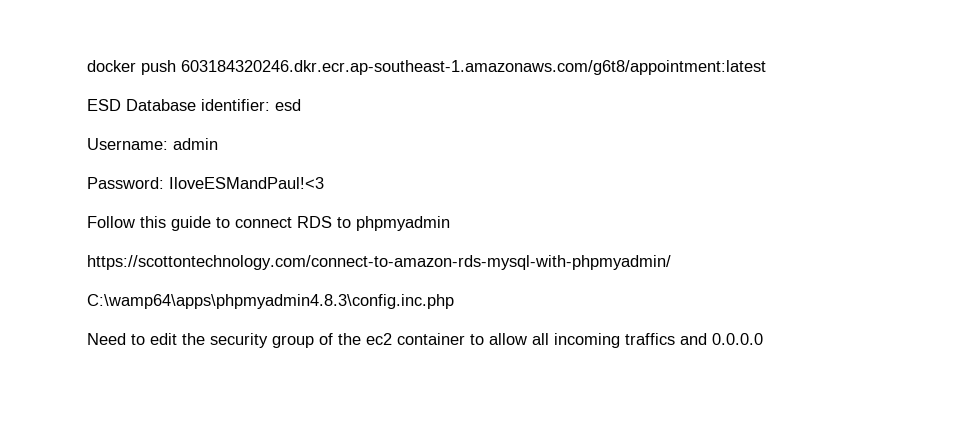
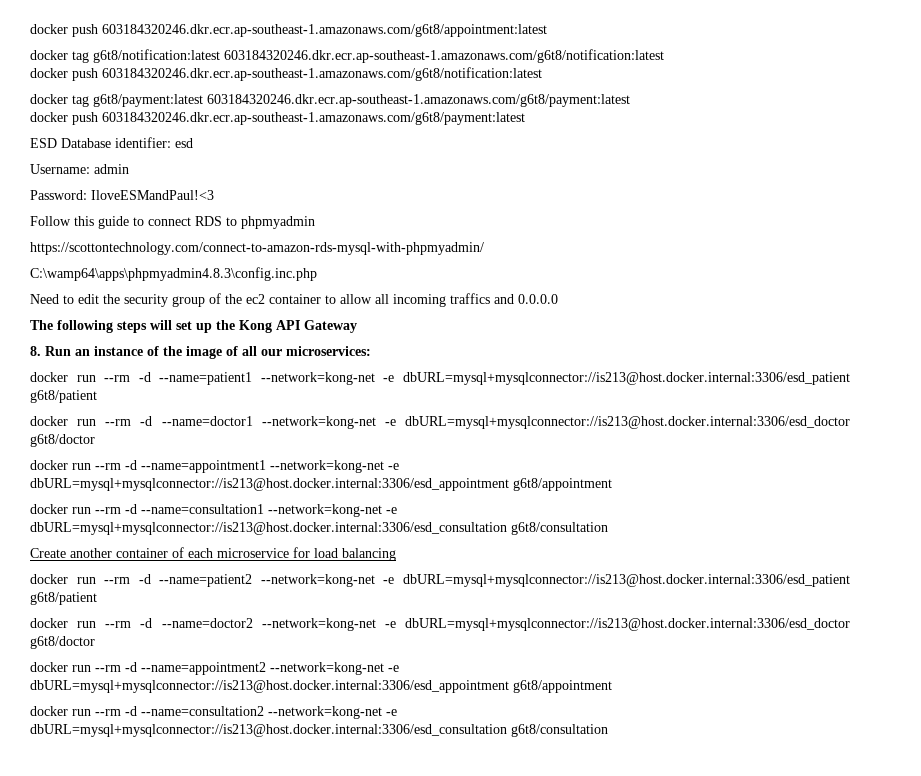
(766, 67) none -> [30,49,664,63] [30,67,542,81] [30,94,630,107] [30,112,525,125] // docker tag g6t8/notification:latest 603184320246.dkr.ecr.ap-southeast-1.amazonaws.com/g6t8/notification:latest // docker push 603184320246.dkr.ecr.ap-southeast-1.amazonaws.com/g6t8/notification:latest // docker tag g6t8/payment:latest 603184320246.dkr.ecr.ap-southeast-1.amazonaws.com/g6t8/payment:latest // docker push 603184320246.dkr.ecr.ap-southeast-1.amazonaws.com/g6t8/payment:latest
(763, 339) none -> [30,320,357,333] [30,346,371,359] [30,372,850,385] [30,390,97,403] [30,416,850,429] [30,434,95,447] [30,460,399,473] [30,478,612,491] [30,504,397,517] [30,522,608,535] [30,547,396,561] [30,574,850,587] [30,592,97,605] [30,618,850,631] [30,636,95,649] [30,662,399,675] [30,680,612,693] [30,706,397,719] [30,724,608,737] // The following steps will set up the Kong API Gateway // 8. Run an instance of the image of all our microservices: // docker run --rm -d --name=patient1 --network=kong-net -e dbURL=mysql+mysqlconnector://is213@host.docker.internal:3306/esd_patient g6t8/patient // docker run --rm -d --name=doctor1 --network=kong-net -e dbURL=mysql+mysqlconnector://is213@host.docker.internal:3306/esd_doctor g6t8/doctor // docker run --rm -d --name=appointment1 --network=kong-net -e dbURL=mysql+mysqlconnector://is213@host.docker.internal:3306/esd_appointment g6t8/appointment // docker run --rm -d --name=consultation1 --network=kong-net -e dbURL=mysql+mysqlconnector://is213@host.docker.internal:3306/esd_consultation g6t8/consultation // Create another container of each microservice for load balancing // docker run --rm -d --name=patient2 --network=kong-net -e dbURL=mysql+mysqlconnector://is213@host.docker.internal:3306/esd_patient g6t8/patient // docker run --rm -d --name=doctor2 --network=kong-net -e dbURL=mysql+mysqlconnector://is213@host.docker.internal:3306/esd_doctor g6t8/doctor // docker run --rm -d --name=appointment2 --network=kong-net -e dbURL=mysql+mysqlconnector://is213@host.docker.internal:3306/esd_appointment g6t8/appointment // docker run --rm -d --name=consultation2 --network=kong-net -e dbURL=mysql+mysqlconnector://is213@host.docker.internal:3306/esd_consultation g6t8/consultation

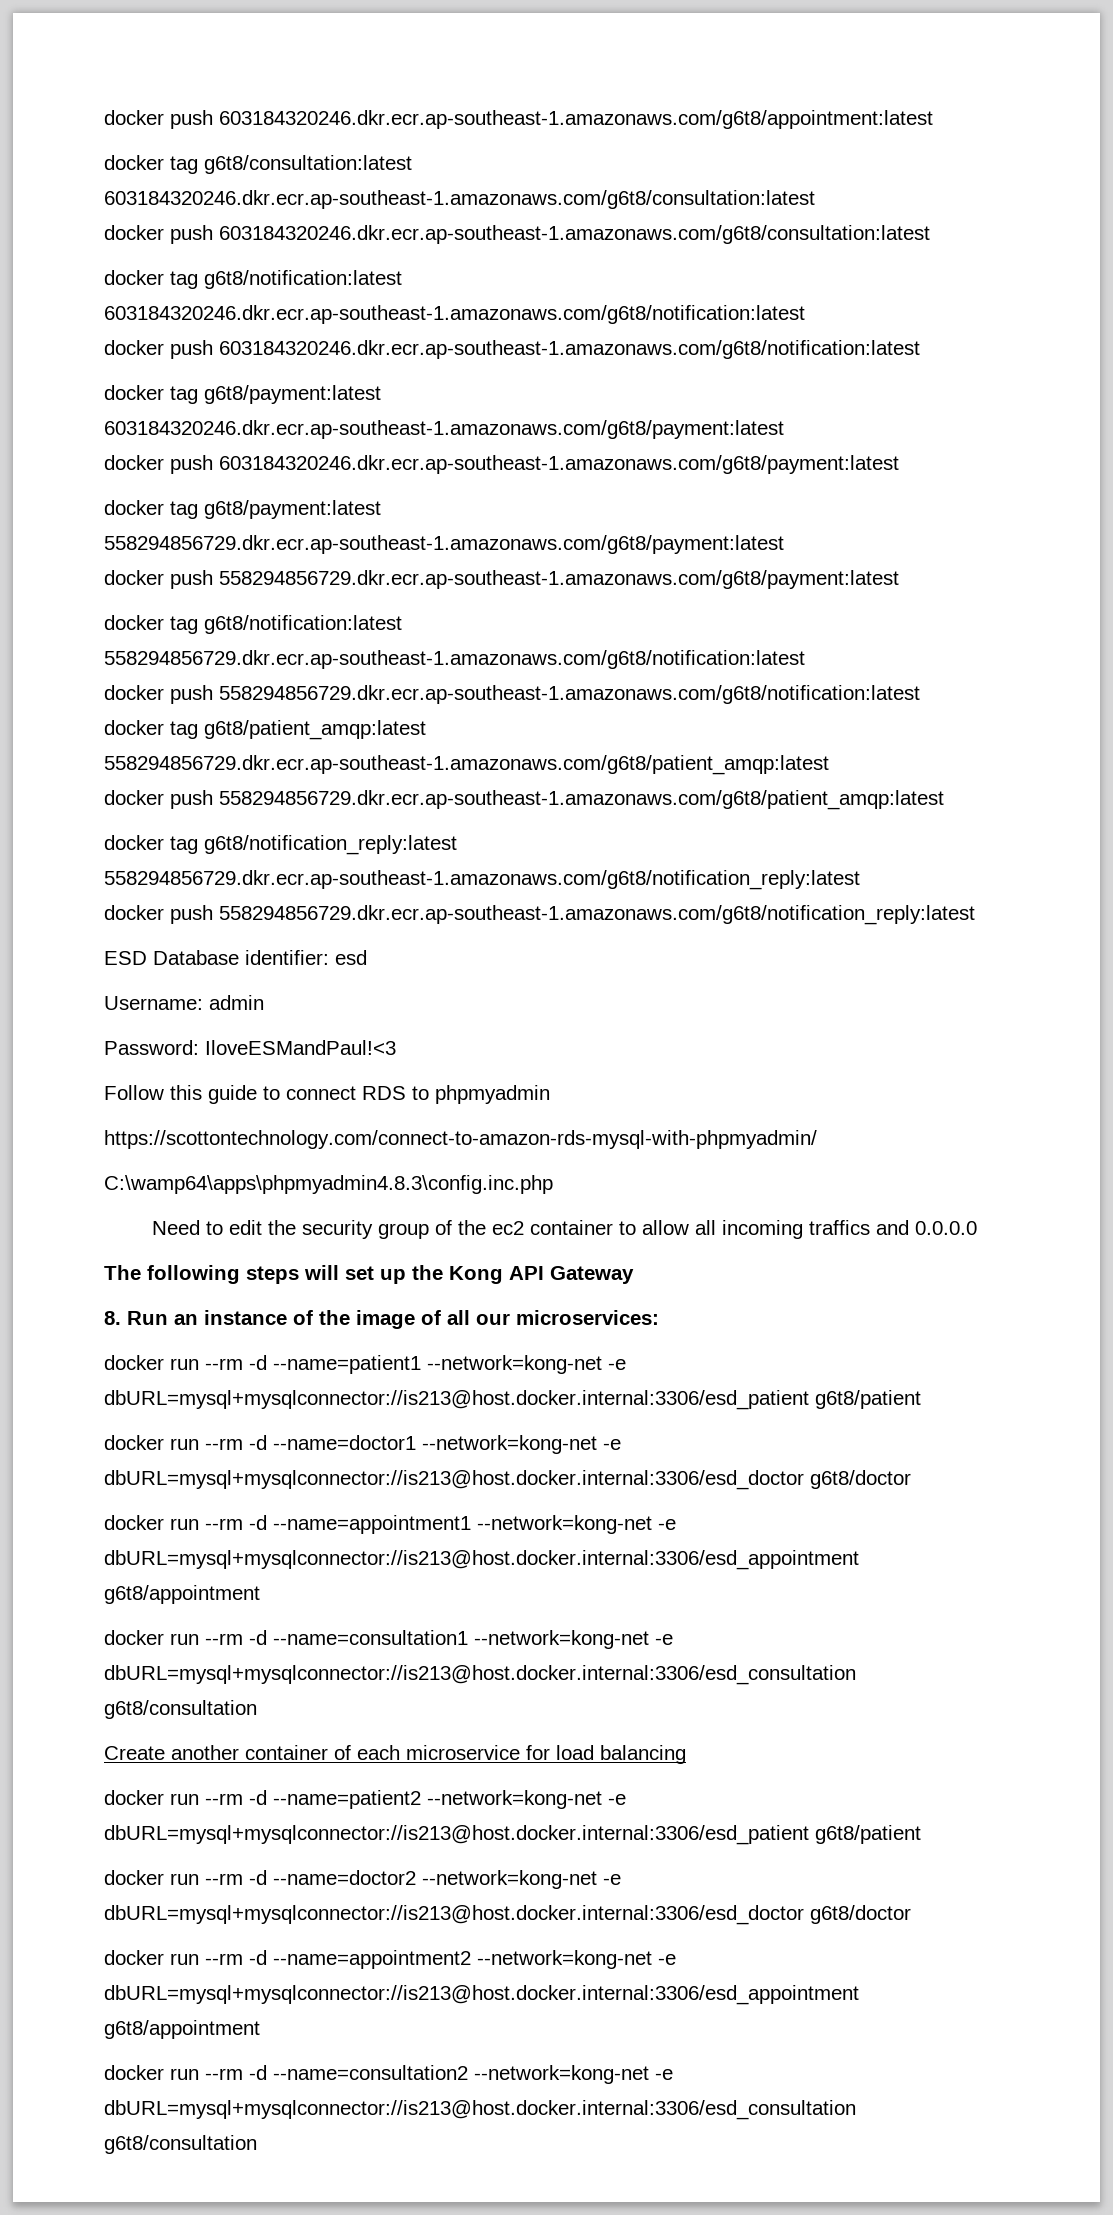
(547, 30) none -> [104,155,412,174] [104,190,815,209] [104,225,930,244] // docker tag g6t8/consultation:latest 603184320246.dkr.ecr.ap-southeast-1.amazonaws.com/g6t8/consultation:latest // docker push 603184320246.dkr.ecr.ap-southeast-1.amazonaws.com/g6t8/consultation:latest
(525, 118) none -> [104,500,381,519] [104,535,784,554] [104,570,899,589] [104,615,402,634] [104,650,805,669] [104,685,920,704] [104,720,426,740] [104,755,829,775] [104,790,944,810] [104,835,457,855] [104,870,860,890] [104,905,975,925] // docker tag g6t8/payment:latest 558294856729.dkr.ecr.ap-southeast-1.amazonaws.com/g6t8/payment:latest // docker push 558294856729.dkr.ecr.ap-southeast-1.amazonaws.com/g6t8/payment:latest // docker tag g6t8/notification:latest 558294856729.dkr.ecr.ap-southeast-1.amazonaws.com/g6t8/notification:latest // docker push 558294856729.dkr.ecr.ap-southeast-1.amazonaws.com/g6t8/notification:latest // docker tag g6t8/patient_amqp:latest 558294856729.dkr.ecr.ap-southeast-1.amazonaws.com/g6t8/patient_amqp:latest // docker push 558294856729.dkr.ecr.ap-southeast-1.amazonaws.com/g6t8/patient_amqp:latest // docker tag g6t8/notification_reply:latest 558294856729.dkr.ecr.ap-southeast-1.amazonaws.com/g6t8/notification_reply:latest // docker push 558294856729.dkr.ecr.ap-southeast-1.amazonaws.com/g6t8/notification_reply:latest

